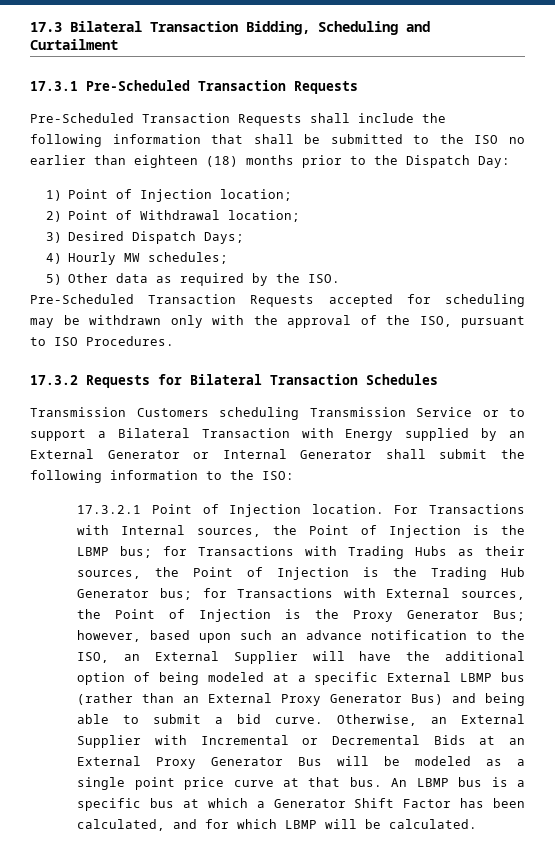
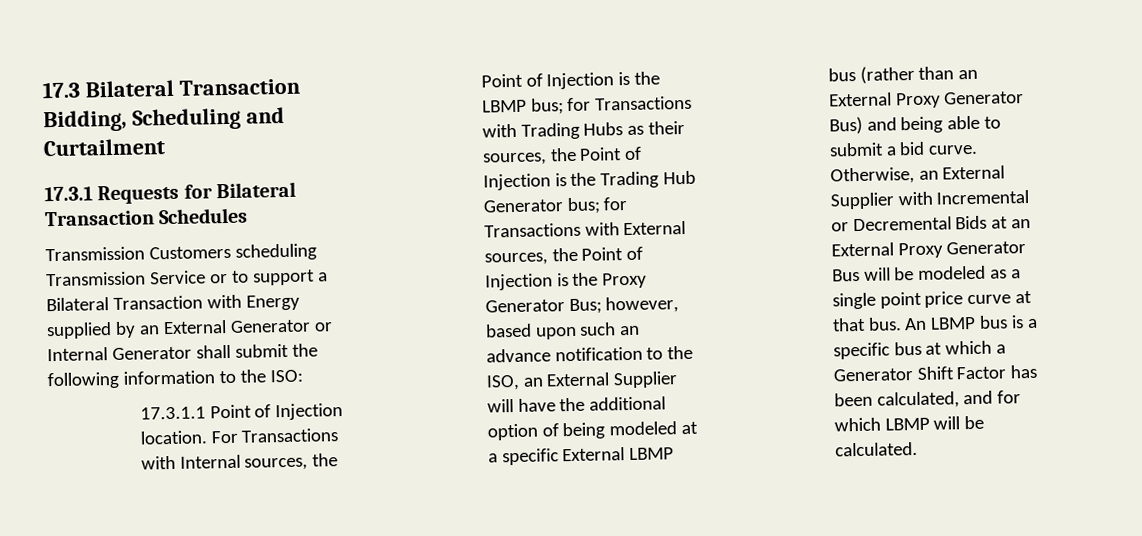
[86,80,358,94] [30,113,446,126] [30,134,525,147] [30,155,510,168] [45,189,293,202] [45,210,301,222] [45,231,245,244] [45,252,229,265] [45,273,341,286] [30,294,525,307] [30,315,525,328] [30,336,174,346] [30,375,78,385] Pre-Scheduled Transaction Requests // Pre-Scheduled Transaction Requests shall include the following information that shall be submitted to the ISO no earlier than eighteen (18) months prior to the Dispatch Day: // 1) Point of Injection location; // 2) Point of Withdrawal location; // 3) Desired Dispatch Days; // 4) Hourly MW schedules; // 5) Other data as required by the ISO. // Pre-Scheduled Transaction Requests accepted for scheduling may be withdrawn only with the approval of the ISO, pursuant to ISO Procedures. // 17.3.2 -> (93, 194) none
[77,505,142,514] 17.3.2.1 -> [139,406,206,420] 17.3.1.1

